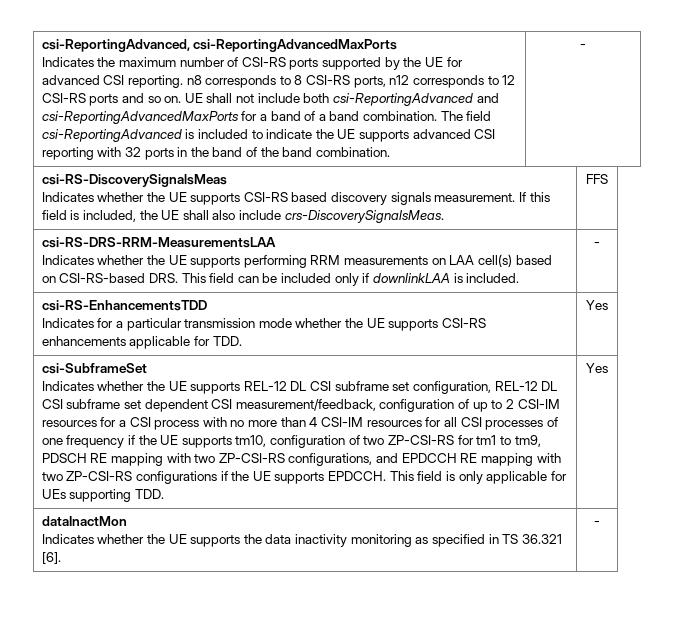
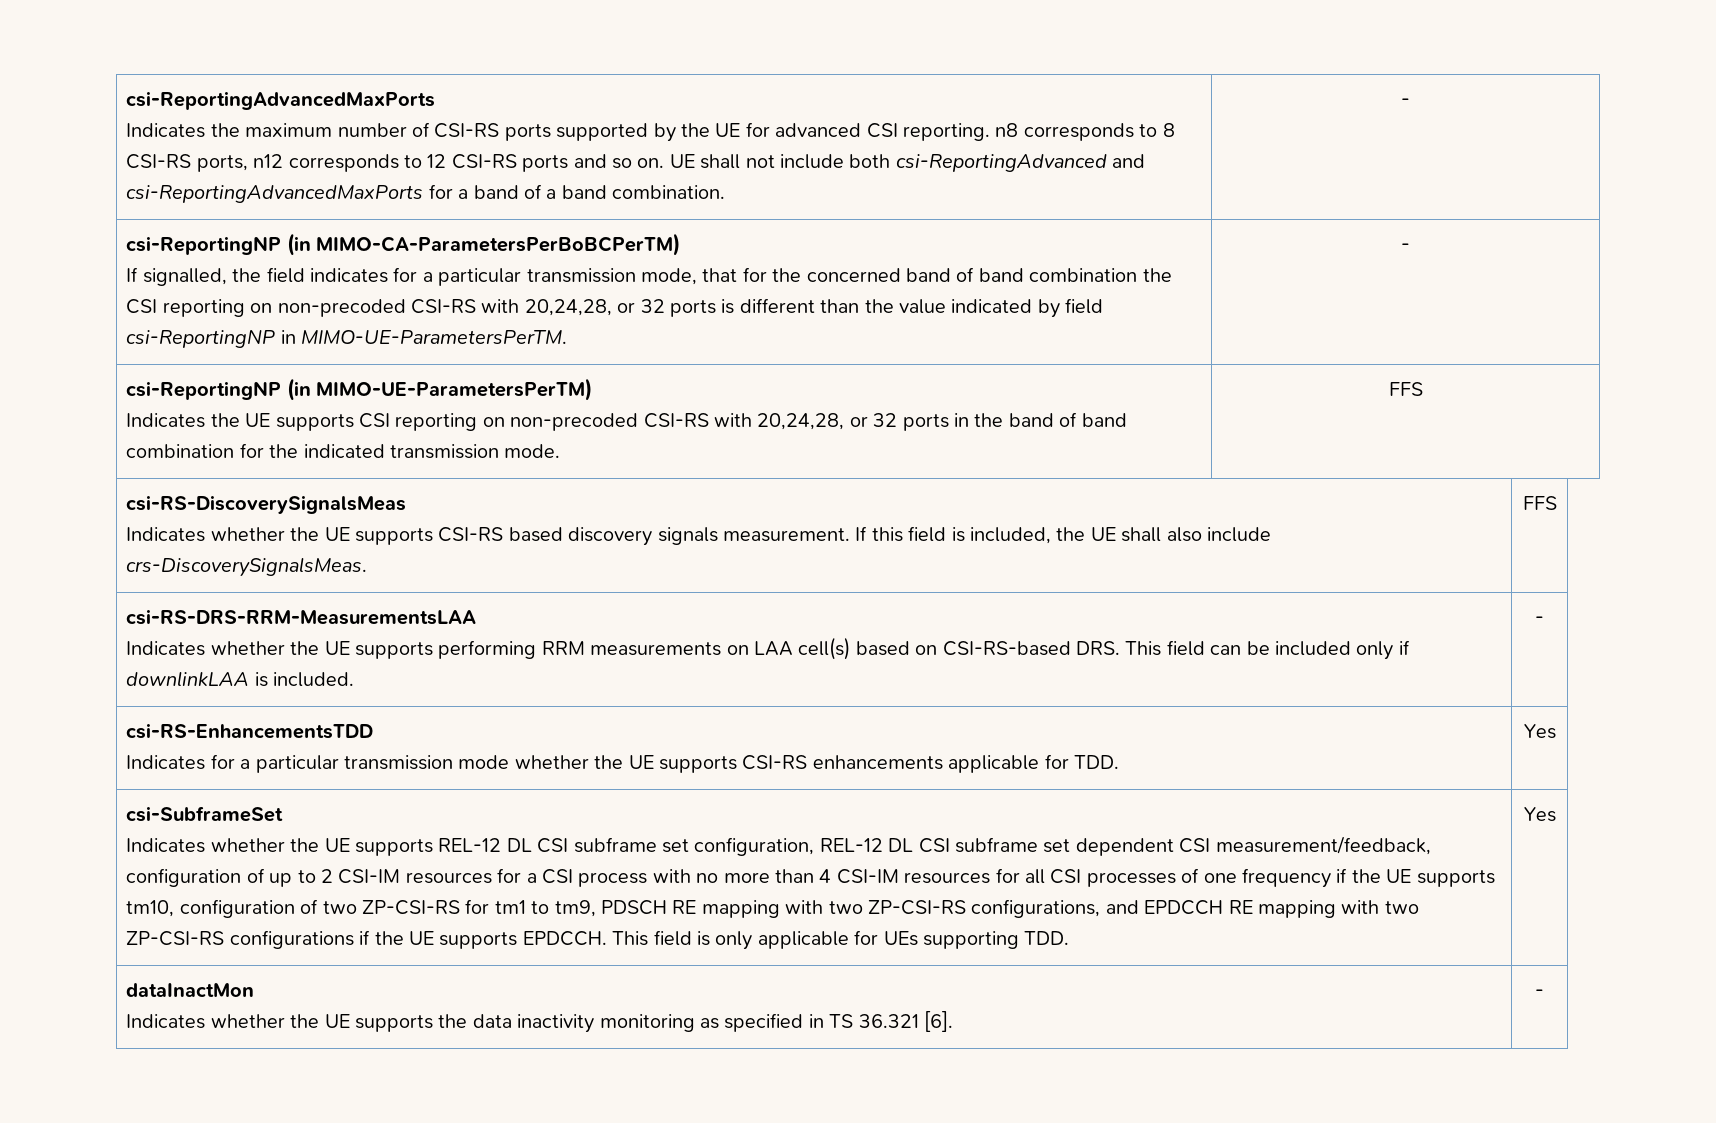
[41,39,190,52] csi-ReportingAdvanced, -> (126, 100) none
[440,111,492,121] [41,129,496,142] [41,147,122,160] The field csi-ReportingAdvanced is included to indicate the UE supports advanced CSI reporting with -> [1401,98,1410,106] [126,233,681,256] [126,267,1172,286] [126,298,1104,318] [126,329,568,348] [1401,243,1410,251] [126,378,593,401] [126,413,868,431] | - // csi-ReportingNP (in MIMO-CA-ParametersPerBoBCPerTM) // If signalled, the field indicates for a particular transmission mode, that for the concerned band of band combination the CSI reporting on non-precoded CSI-RS with 20,24,28, or 32 ports is different than the value indicated by field csi-ReportingNP in MIMO-UE-ParametersPerTM. | - // csi-ReportingNP (in MIMO-UE-ParametersPerTM) // Indicates the UE supports CSI reporting on non-precoded CSI-RS with 20,24,28, or
[260,147,391,157] [580,44,586,49] the band combination. | - -> [1081,413,1127,427] [126,443,561,459] [1388,382,1423,396] band combination for the indicated transmission mode. | FFS

